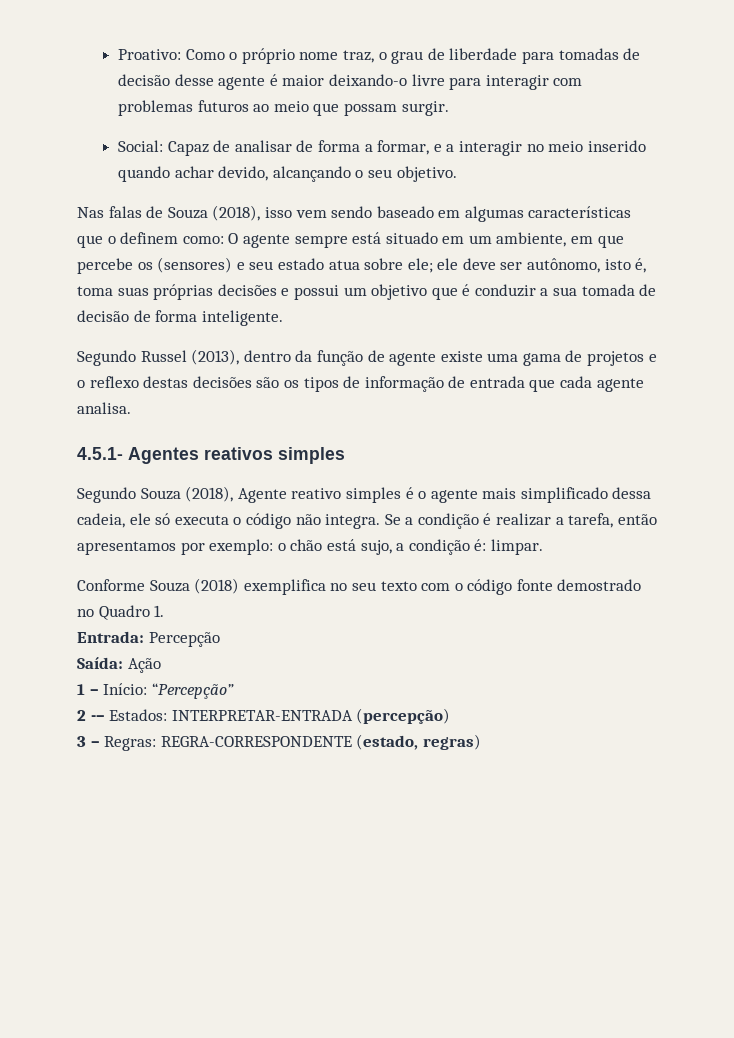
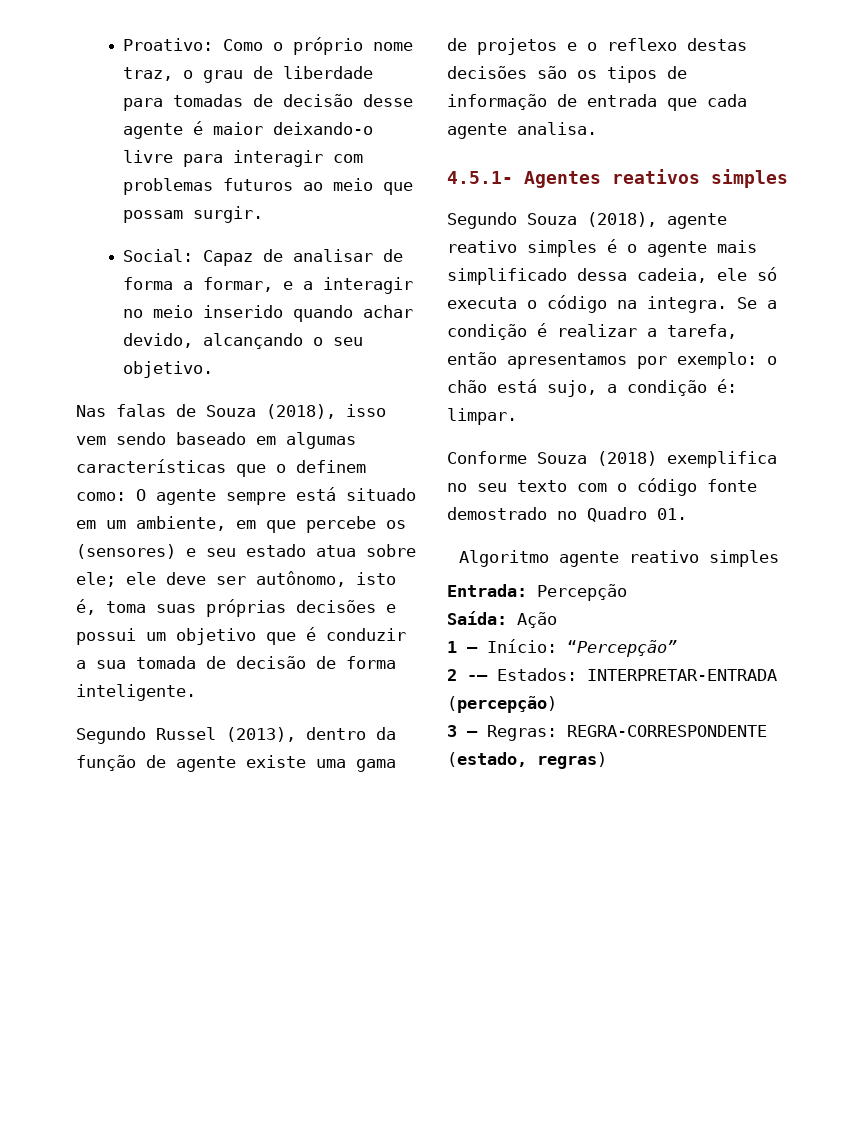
[237,488,287,503] Agente -> [667,213,727,229] agente
[295,514,321,525] não -> [617,300,637,309] na
[154,605,165,617] 1. -> [657,508,687,520] [458,550,779,567] 01. // Algoritmo agente reativo simples

